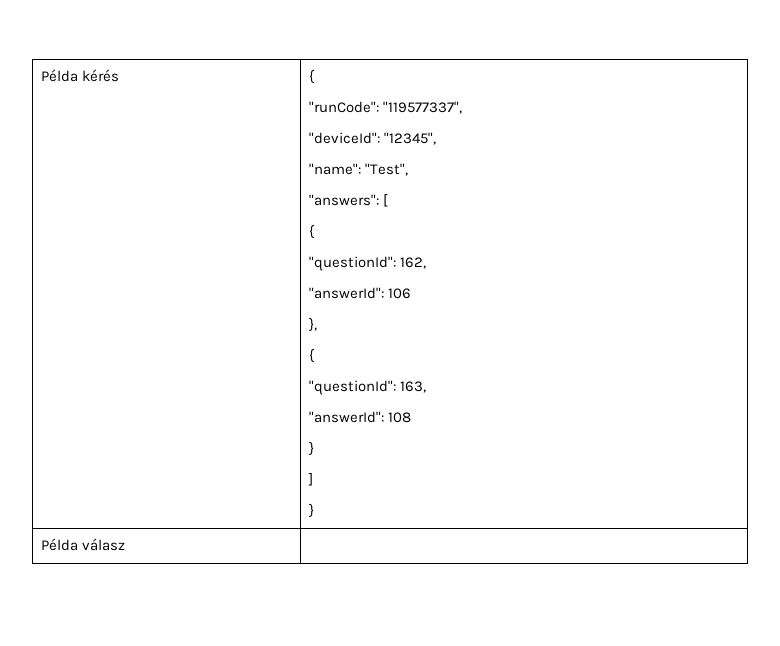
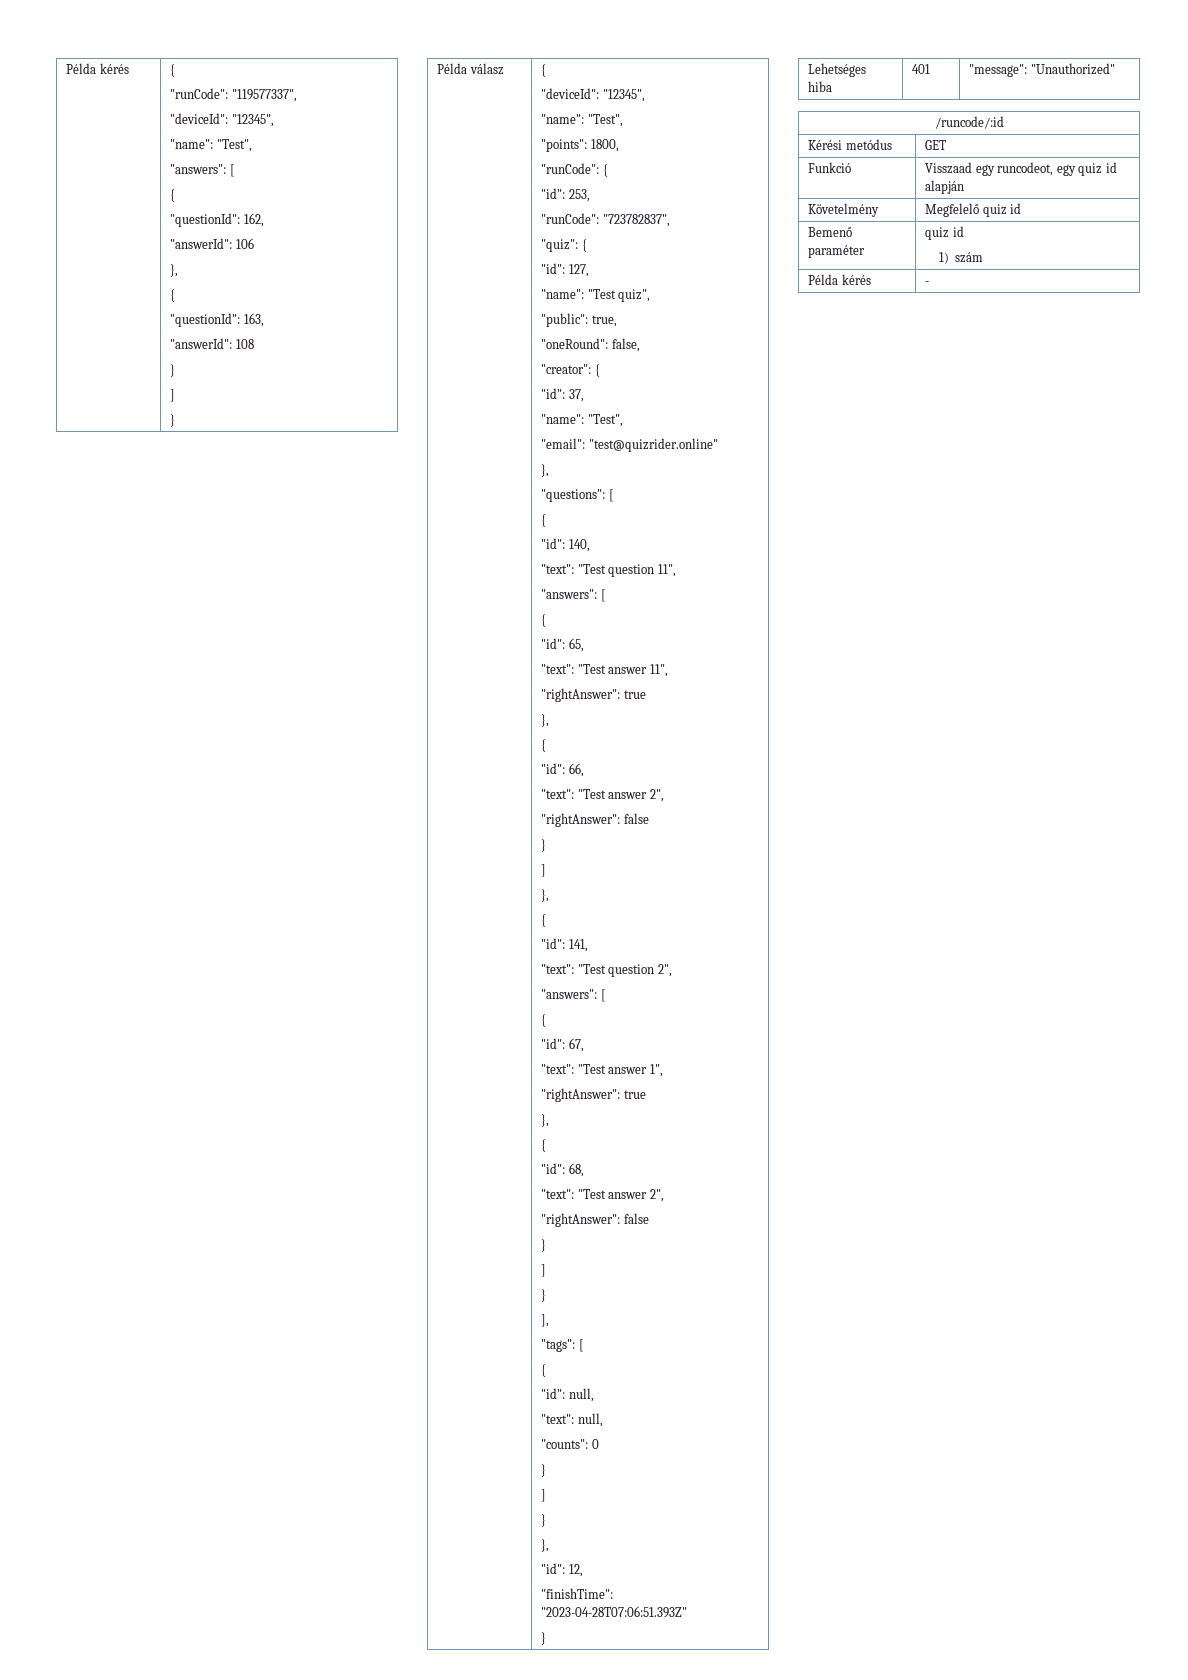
(126, 544) none -> [541,64,547,77] [541,88,645,102] [541,114,623,127] [541,139,619,152] [541,163,608,177] [541,188,590,202] [541,213,670,227] [541,239,587,252] [541,263,589,277] [541,289,651,302] [541,313,617,327] [541,338,640,352] [541,364,600,377] [541,388,584,402] [541,414,623,427] [541,438,718,452] [541,464,550,477] [541,489,614,502] [541,514,547,527] [541,538,590,552] [541,564,676,577] [541,589,606,602] [541,614,547,627] [541,638,584,652] [541,664,668,677] [541,688,646,702] [541,714,550,727] [541,739,547,752] [541,763,584,777] [541,789,664,802] [541,813,649,827] [541,839,547,852] [541,864,547,877] [541,889,550,902] [541,914,547,927] [541,938,588,952] [541,964,672,977] [541,989,606,1002] [541,1014,547,1027] [541,1038,584,1052] [541,1064,663,1077] [541,1088,646,1102] [541,1114,550,1127] [541,1139,547,1152] [541,1163,584,1177] [541,1189,664,1202] [541,1213,649,1227] [541,1239,547,1252] [541,1264,547,1277] [541,1289,547,1302] [541,1314,550,1327] [541,1339,584,1352] [541,1364,547,1377] [541,1388,594,1402] [541,1413,603,1427] [541,1439,599,1449] [541,1464,547,1477] [541,1489,547,1502] [541,1514,547,1527] [541,1539,550,1552] [541,1563,583,1577] [541,1588,614,1599] [541,1606,688,1618] [541,1632,547,1645] [808,63,867,77] [808,81,833,92] [912,64,931,74] [969,63,1115,77] [934,116,1004,129] [808,139,892,150] [925,140,947,150] [808,162,852,173] [925,162,1117,176] [925,180,965,194] [808,203,880,217] [925,203,1022,217] [808,227,853,237] [808,245,866,258] [925,226,964,240] [938,252,984,264] [808,274,871,285] [925,281,930,285] { // "deviceId": "12345", // "name": "Test", // "points": 1800, // "runCode": { // "id": 253, // "runCode": "723782837", // "quiz": { // "id": 127, // "name": "Test quiz", // "public": true, // "oneRound": false, // "creator": { // "id": 37, // "name": "Test", // "email": "test@quizrider.online" // }, // "questions": [ // { // "id": 140, // "text": "Test question 11", // "answers": [ // { // "id": 65, // "text": "Test answer 11", // "rightAnswer": true // }, // { // "id": 66, // "text": "Test answer 2", // "rightAnswer": false // } // ] // }, // { // "id": 141, // "text": "Test question 2", // "answers": [ // { // "id": 67, // "text": "Test answer 1", // "rightAnswer": true // }, // { // "id": 68, // "text": "Test answer 2", // "rightAnswer": false // } // ] // } // ], // "tags": [ // { // "id": null, // "text": null, // "counts": 0 // } // ] // } // }, // "id": 12, // "finishTime": "2023-04-28T07:06:51.393Z" // } // Lehetséges hiba | 401 | "message": "Unauthorized" // /runcode/:id // Kérési metódus | GET // Funkció | Visszaad egy runcodeot, egy quiz id alapján // Követelmény | Megfelelő quiz id // Bemenő paraméter | quiz id // 1) szám // Példa kérés | -

